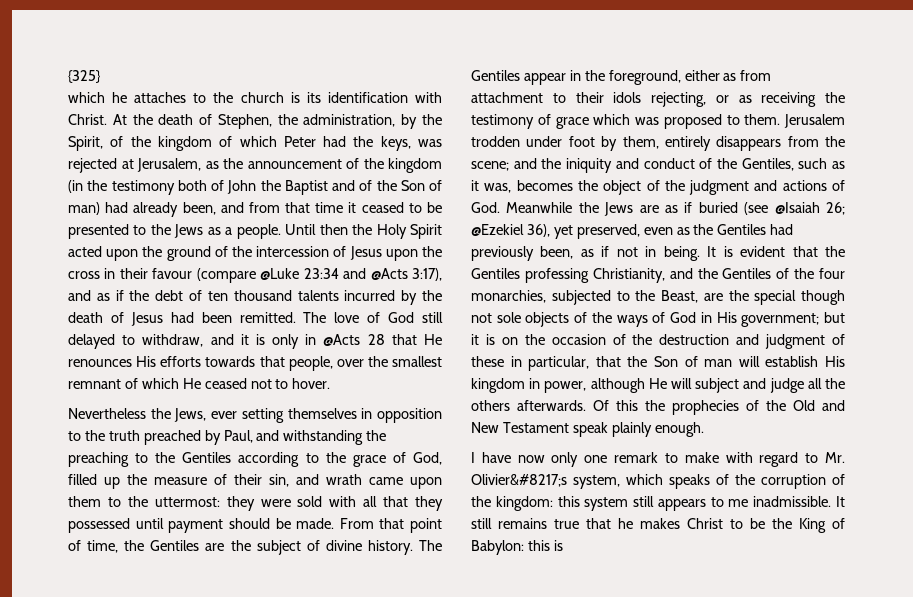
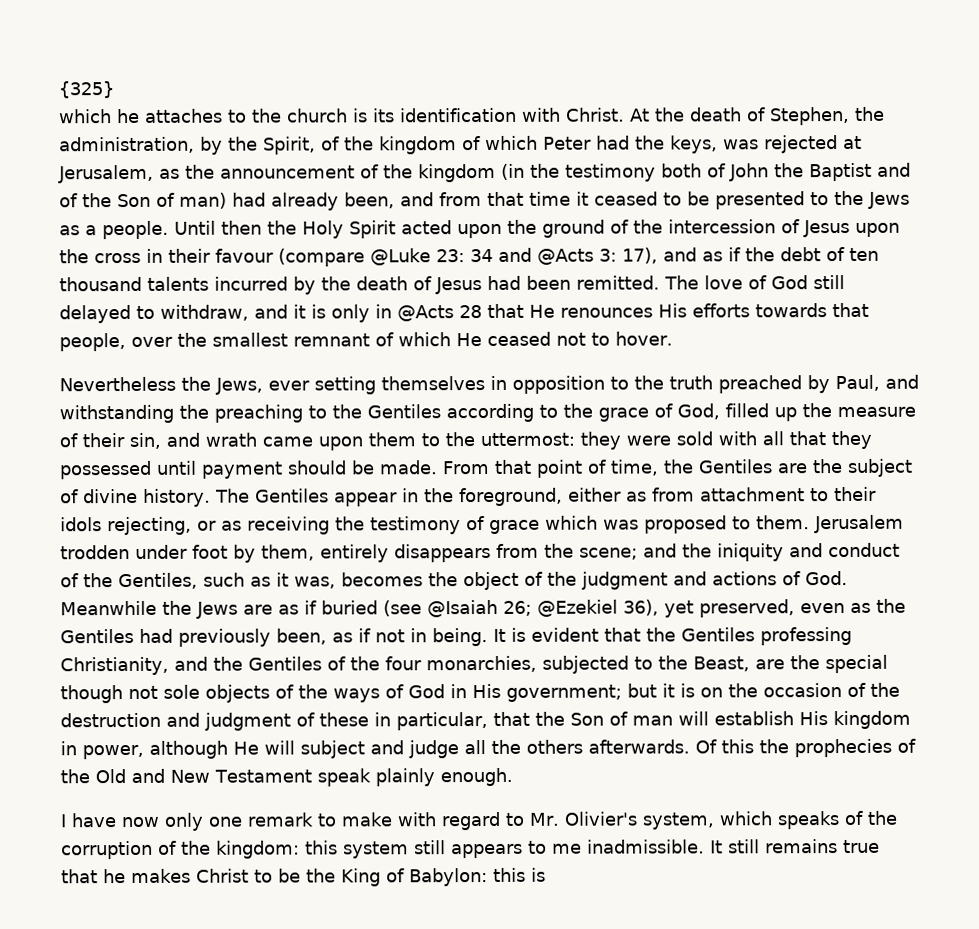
[303,268,443,281] 23:34 and @Acts 3:17), -> [436,247,658,265] 23: 34 and @Acts 3: 17),
[471,474,567,487] Olivier&#8217;s -> [563,811,638,826] Olivier's

